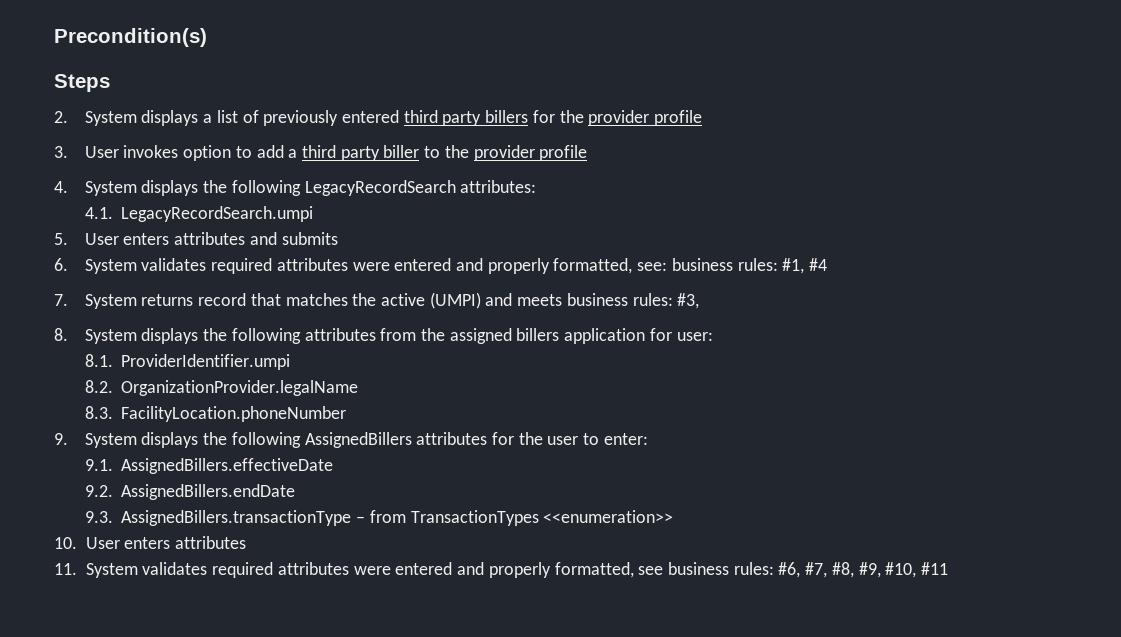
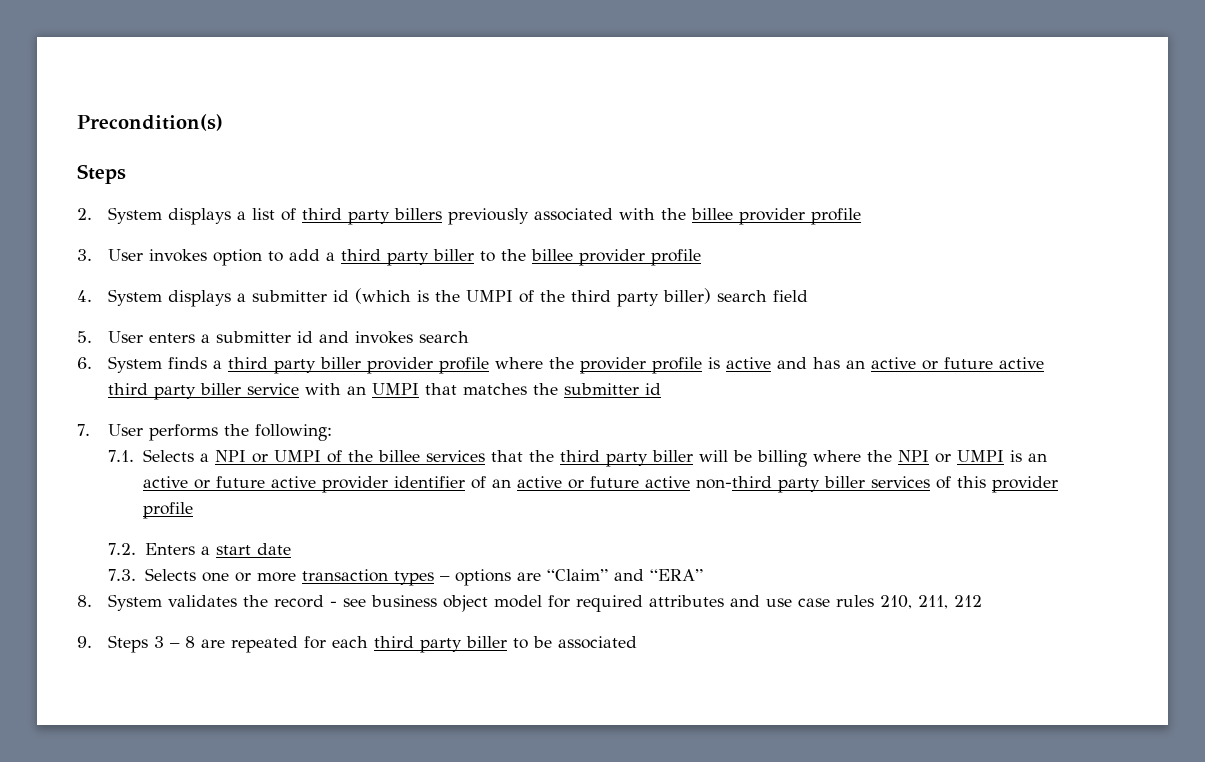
[263,110,399,126] previously entered -> (297, 214) none
[532,110,584,123] for the -> [448,208,734,225] previously associated with the billee
(469, 151) none -> [531,249,574,261] billee
[203,180,537,196] [84,206,314,222] [54,232,338,245] [54,258,828,274] [54,292,700,309] [54,328,713,344] [84,354,291,370] [84,380,359,396] [84,406,347,422] [54,432,648,448] [84,458,334,474] [84,484,296,500] [84,510,674,526] [54,536,247,549] [54,562,949,578] the following LegacyRecordSearch attributes: // 4.1. LegacyRecordSearch.umpi // 5. User enters attributes and submits // 6. System validates required attributes were entered and properly formatted, see: business rules: #1, #4 // 7. System returns record that matches the active (UMPI) and meets business rules: #3, // 8. System displays the following attributes from the assigned billers application for user: // 8.1. ProviderIdentifier.umpi // 8.2. OrganizationProvider.legalName // 8.3. FacilityLocation.phoneNumber // 9. System displays the following AssignedBillers attributes for the user to enter: // 9.1. AssignedBillers.effectiveDate // 9.2. AssignedBillers.endDate // 9.3. AssignedBillers.transactionType – from TransactionTypes <<enumeration>> // 10. User enters attributes // 11. System validates required attributes were entered and properly formatted, see business rules: #6, #7, #8, #9, #10, #11 -> [237,288,809,307] [77,331,470,344] [77,356,1045,374] [108,383,662,400] [77,424,333,441] [108,449,1047,467] [142,476,1058,493] [142,502,193,519] [108,543,291,555] [108,568,703,586] [77,594,983,612] [77,635,638,653] a submitter id (which is the UMPI of the third party biller) search field // 5. User enters a submitter id and invokes search // 6. System finds a third party biller provider profile where the provider profile is active and has an active or future active third party biller service with an UMPI that matches the submitter id // 7. User performs the following: // 7.1. Selects a NPI or UMPI of the billee services that the third party biller will be billing where the NPI or UMPI is an active or future active provider identifier of an active or future active non-third party biller services of this provider profile // 7.2. Enters a start date // 7.3. Selects one or more transaction types – options are “Claim” and “ERA” // 8. System validates the record - see business object model for required attributes and use case rules 210, 211, 212 // 9. Steps 3 – 8 are repeated for each third party biller to be associated

